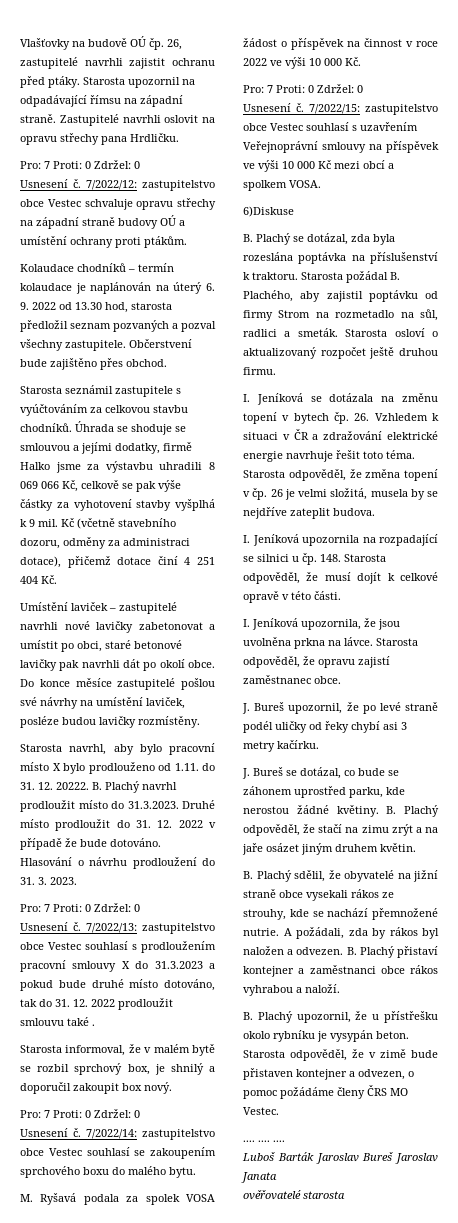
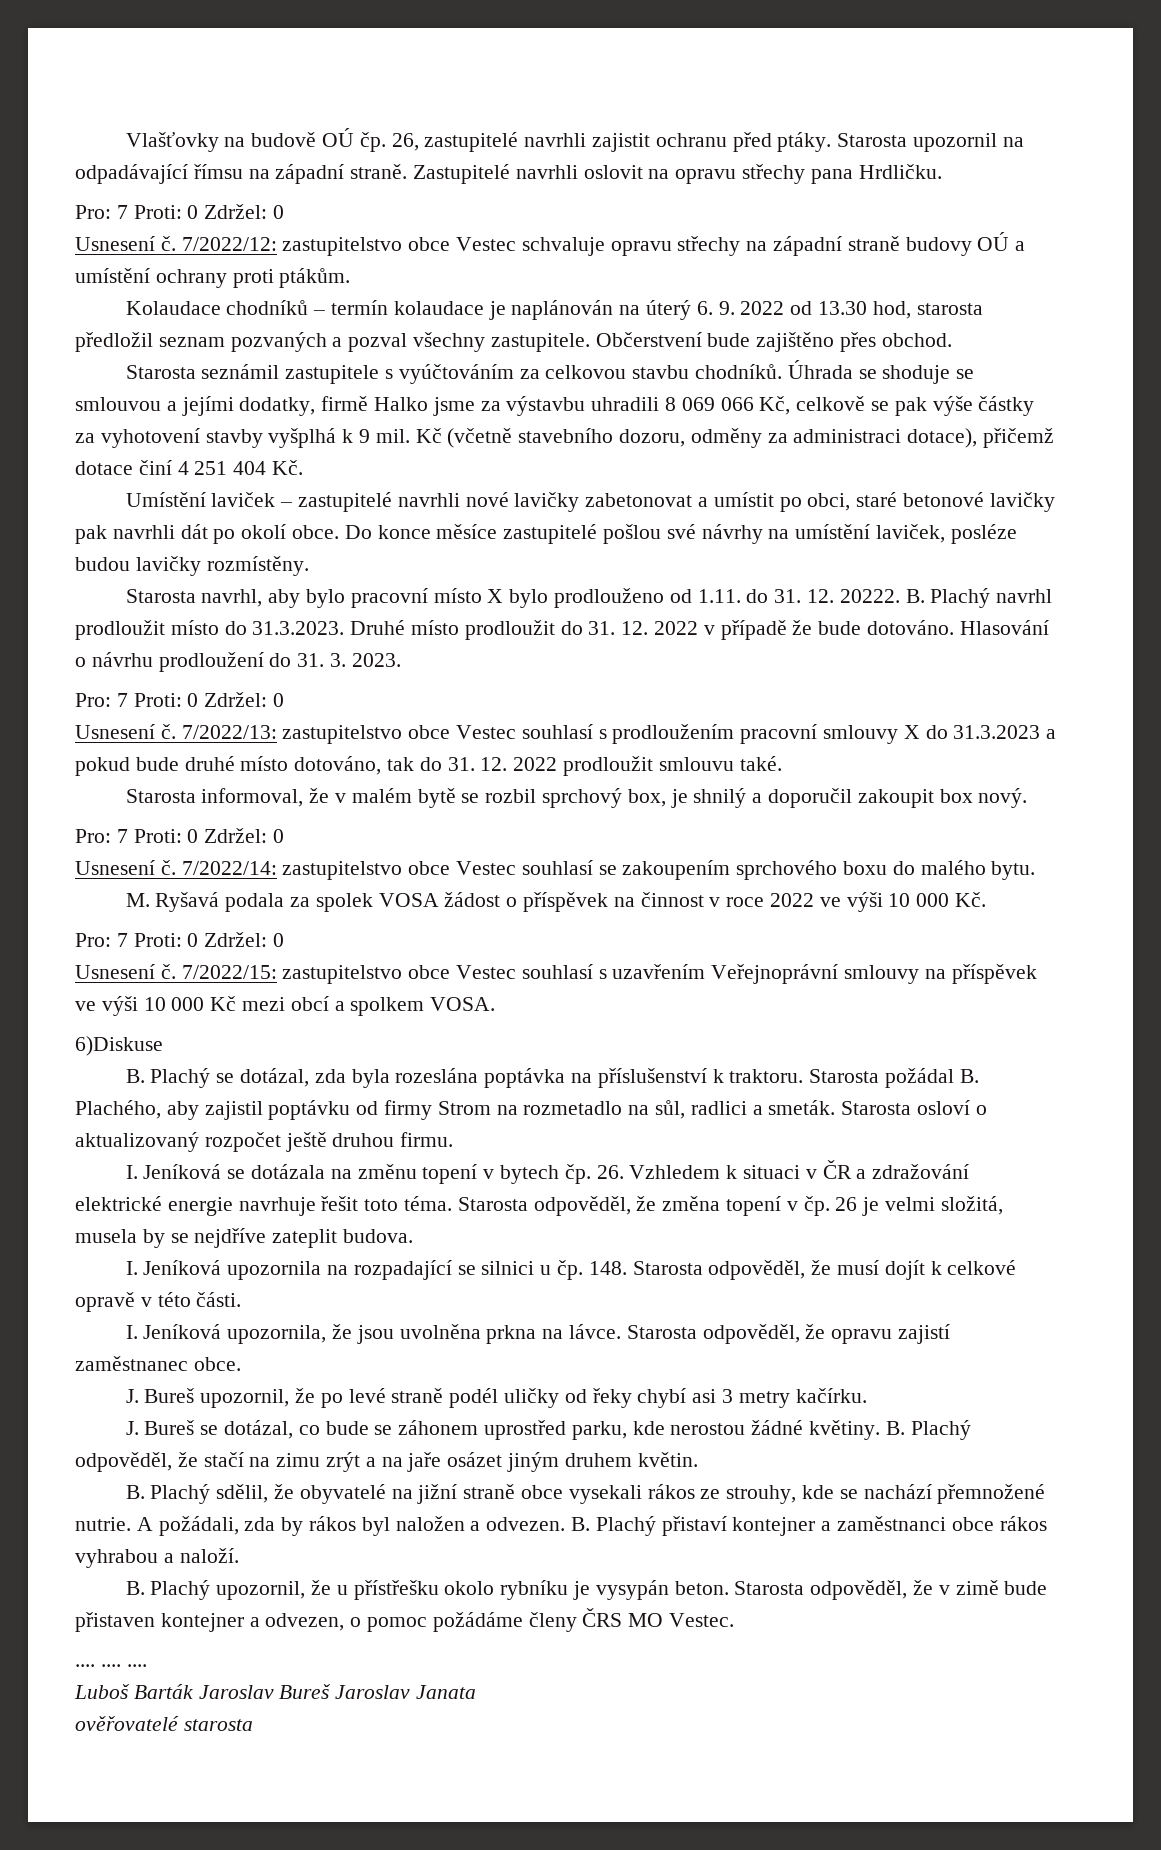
[67,1017,95,1026] také . -> [739,756,782,771] také.

